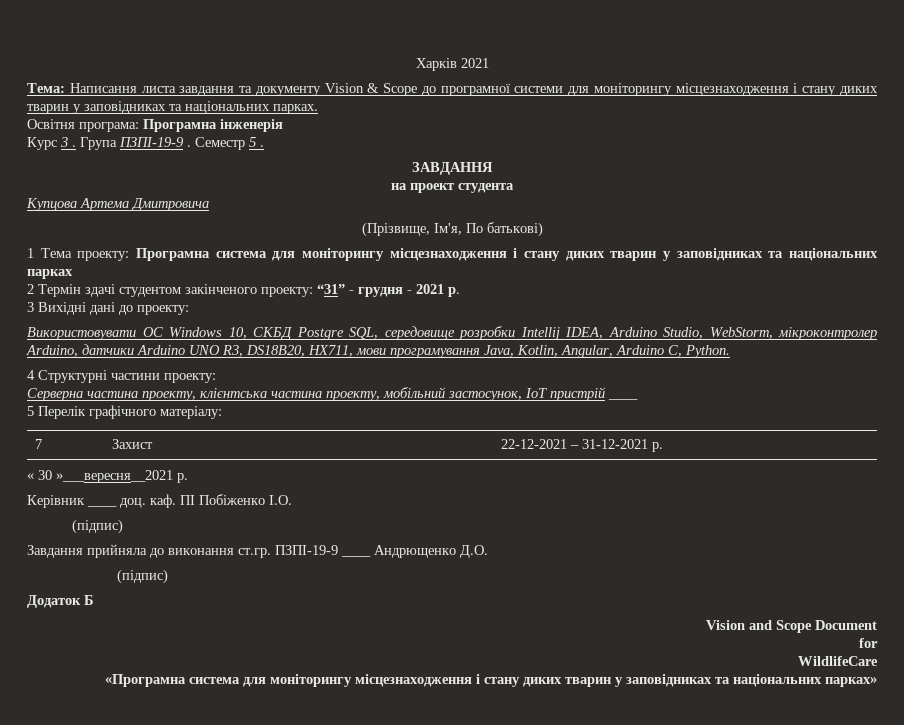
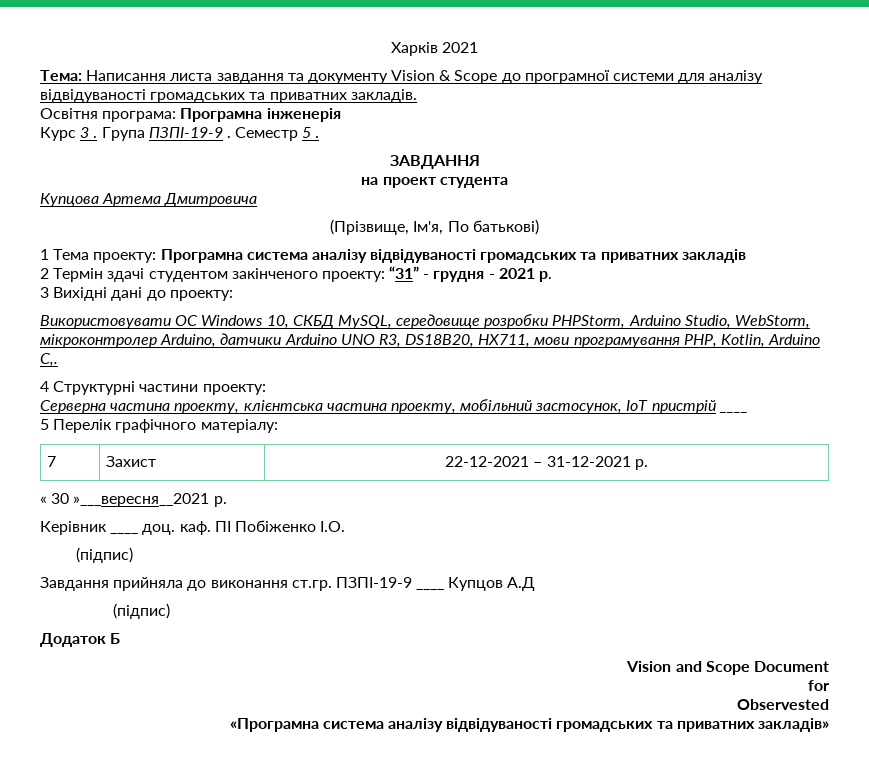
[593,83,878,96] [27,101,318,114] моніторингу місцезнаходження і стану диких тварин у заповідниках та національних парках. -> [709,70,764,84] [40,89,417,103] аналізу відвідуваності громадських та приватних закладів.
[272,248,878,261] [27,269,73,279] для моніторингу місцезнаходження і стану диких тварин у заповідниках та національних парках -> [311,249,746,263] аналізу відвідуваності громадських та приватних закладів
[296,326,603,340] Postgre SQL, середовище розробки Intellij IDEA, -> [337,314,626,329] MySQL, середовище розробки PHPStorm,
[484,345,730,358] Java, Kotlin, Angular, Arduino C, Python. -> [683,334,821,348] [40,353,58,367] PHP, Kotlin, Arduino C,.
[374,545,488,558] Андрющенко Д.О. -> [448,577,536,591] Купцов А.Д
[798,656,878,666] WildlifeCare -> [737,699,829,710] Observested
[243,674,877,687] для моніторингу місцезнаходження і стану диких тварин у заповідниках та національних парках» -> [388,718,829,732] аналізу відвідуваності громадських та приватних закладів»

